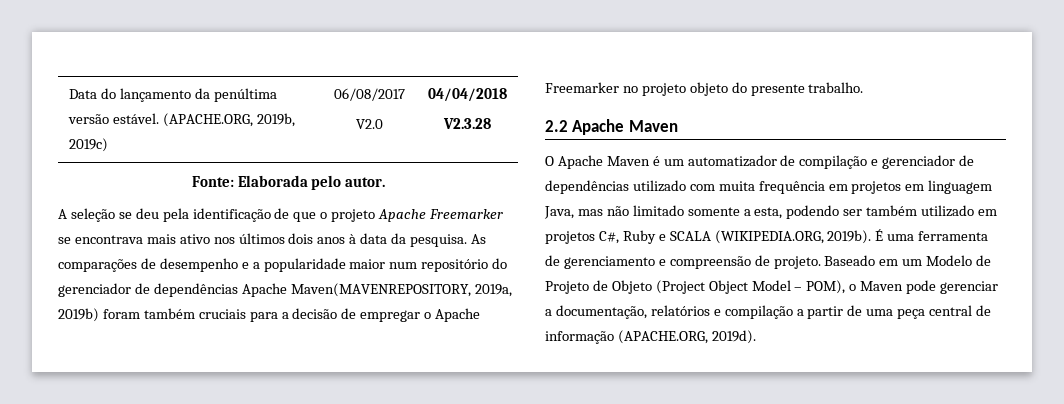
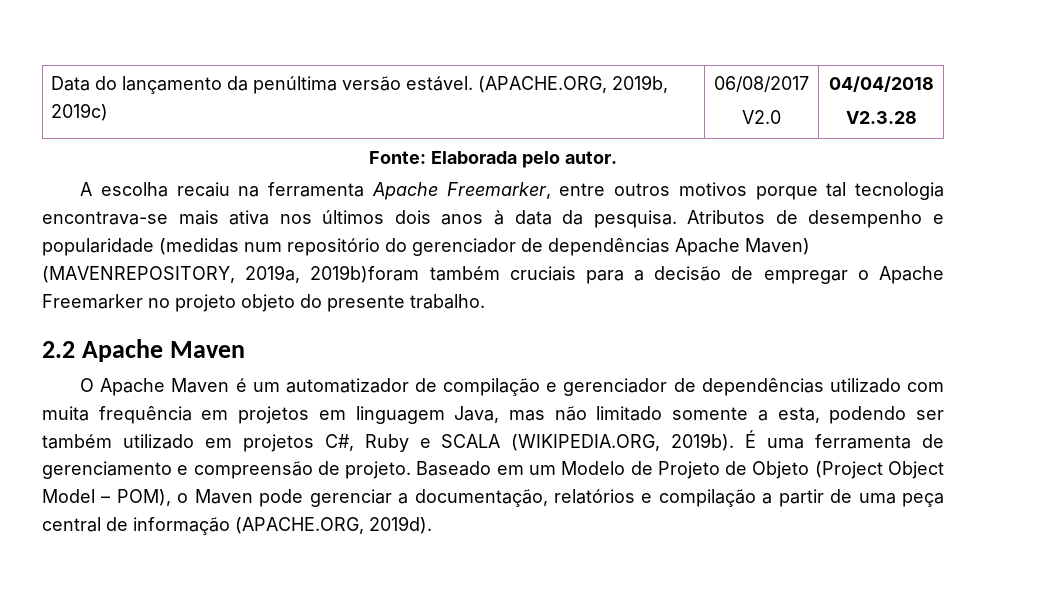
[70,208,504,222] [58,234,210,244] seleção se deu pela identificação de que o projeto Apache Freemarker se encontrava mais ativo -> [100,182,945,200] [42,210,270,225] escolha recaiu na ferramenta Apache Freemarker, entre outros motivos porque tal tecnologia encontrava-se mais ativa
[470,234,486,244] [58,259,137,272] As comparações -> [687,210,766,224] Atributos
[252,258,386,272] a popularidade maior -> [42,238,239,256] popularidade (medidas
[290,283,512,297] [58,308,140,322] Maven(MAVENREPOSITORY, 2019a, 2019b) foram -> [745,238,810,255] [42,265,420,283] Maven) (MAVENREPOSITORY, 2019a, 2019b)foram

